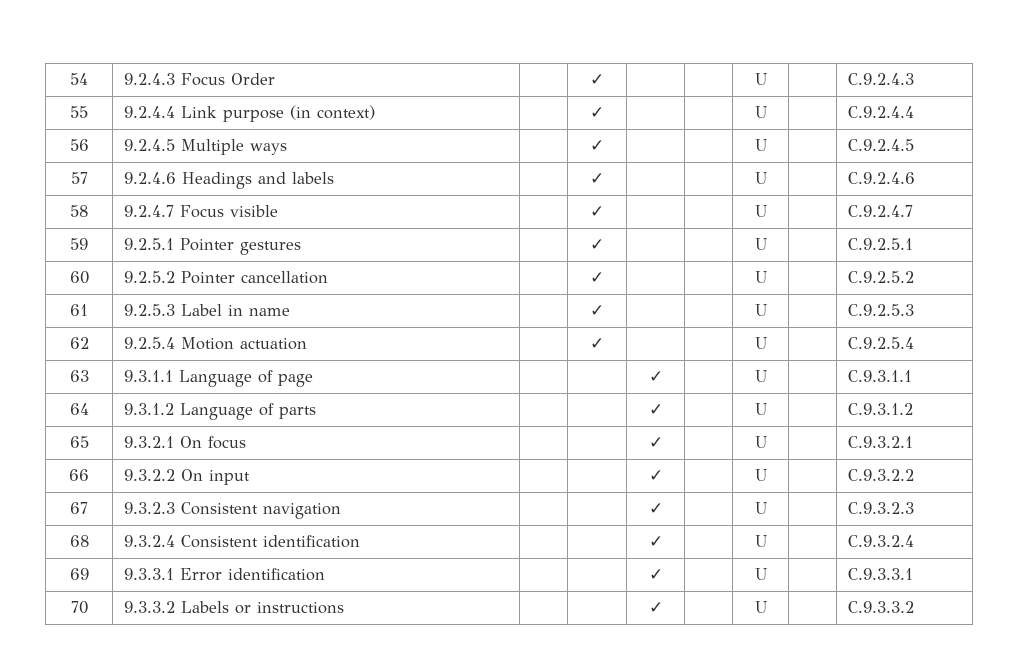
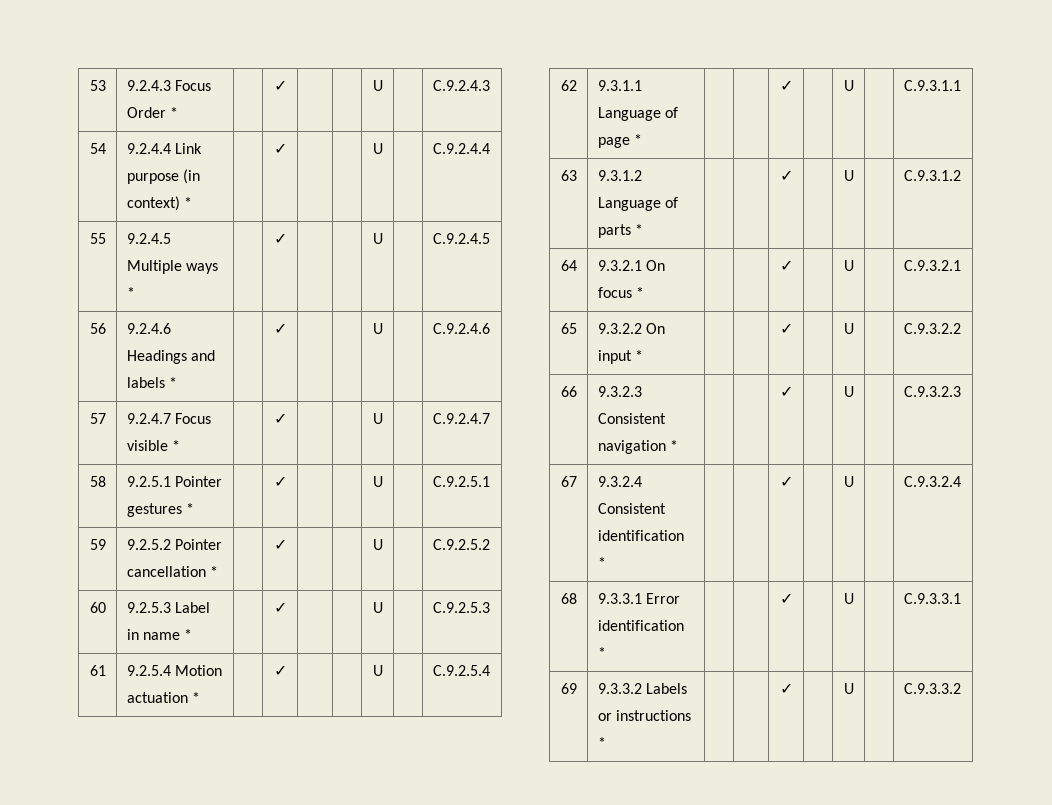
[70,73,88,85] 54 -> [89,80,106,91] 53
(276, 79) none -> [169,107,178,118] *
[70,106,88,118] 55 -> [89,143,106,154] 54
(376, 112) none -> [183,197,192,208] *
[69,139,89,151] 56 -> [89,233,106,244] 55
(288, 149) none -> [126,287,135,298] *
[70,172,88,184] 57 -> [89,323,106,334] 56
(335, 178) none -> [168,377,177,388] *
[70,205,88,217] 58 -> [89,413,106,424] 57
(279, 211) none -> [171,440,180,451] *
[70,238,88,250] 59 -> [89,476,106,487] 58
(302, 248) none -> [185,503,194,514] *
[69,271,89,284] 60 -> [89,539,106,550] 59
(329, 277) none -> [209,566,218,577] *
[70,304,88,316] 61 -> [89,602,106,613] 60
(291, 312) none -> [184,629,193,640] *
[69,337,89,349] 62 -> [89,665,106,676] 61
(308, 344) none -> [191,692,200,703] *
[69,370,89,382] 63 -> [560,80,577,91] 62
(314, 380) none -> [633,134,642,145] *
[69,403,89,415] 64 -> [560,170,577,181] 63
(317, 412) none -> [634,224,643,235] *
[69,436,89,448] 65 -> [560,260,577,271] 64
(247, 442) none -> [635,287,644,298] *
[69,469,89,481] 66 -> [560,323,577,334] 65
(251, 477) none -> [634,350,643,361] *
[70,502,88,514] 67 -> [560,386,577,397] 66
(342, 511) none -> [669,440,678,451] *
[69,535,89,547] 68 -> [560,476,577,487] 67
(361, 541) none -> [597,557,606,568] *
[69,568,89,580] 69 -> [560,593,577,604] 68
(326, 574) none -> [597,647,606,658] *
[70,601,88,614] 70 -> [560,683,577,694] 69
(345, 608) none -> [597,737,606,748] *

